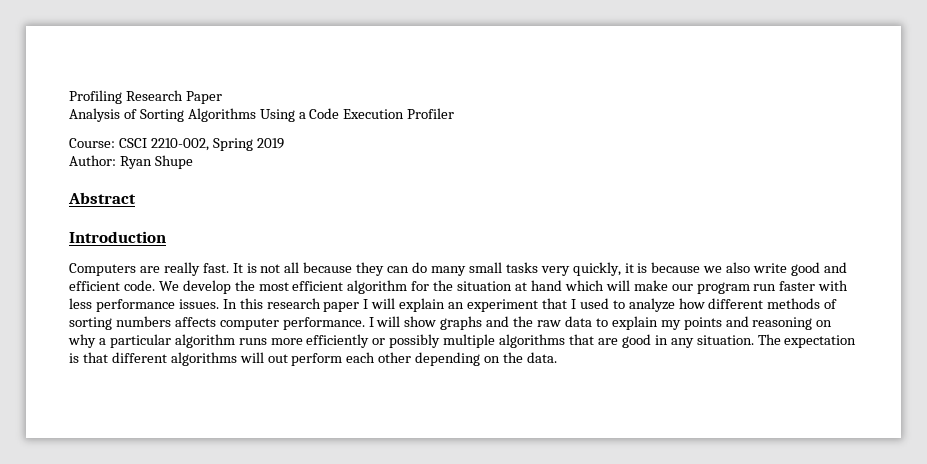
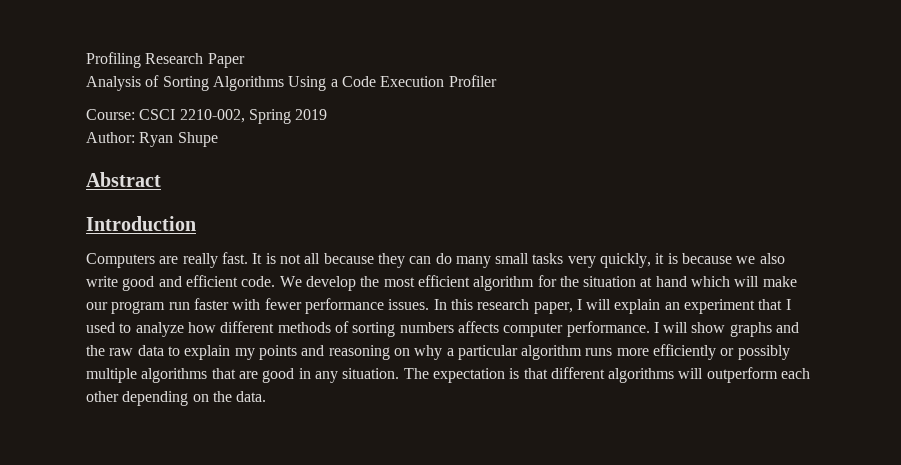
[69,298,92,309] less -> [264,298,302,310] fewer
[323,302,360,312] paper -> [533,302,573,314] paper,
[267,353,343,366] out perform -> [706,367,778,383] outperform

